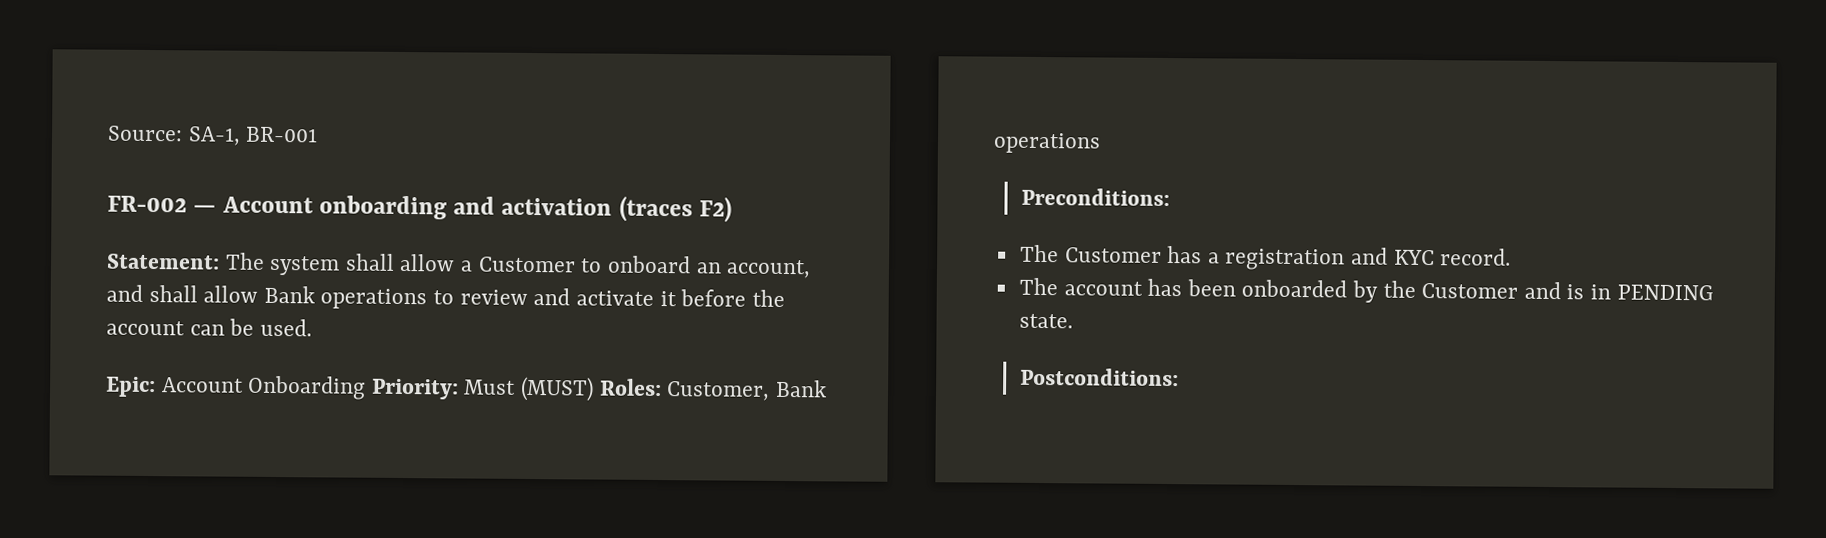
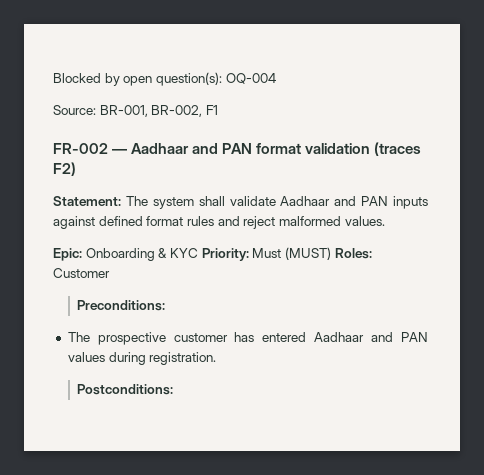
[107,125,319,146] [107,195,613,220] Source: SA-1, BR-001 // FR-002 — Account onboarding and activation -> [53,72,276,86] [53,105,218,117] [53,143,371,154] Blocked by open question(s): OQ-004 // Source: BR-001, BR-002, F1 // FR-002 — Aadhaar and PAN format validation
[399,253,812,279] [106,284,785,310] [106,318,312,337] [105,375,367,400] allow a Customer to onboard an account, and shall allow Bank operations to review and activate it before the account can be used. // Epic: Account Onboarding -> [229,196,428,209] [53,216,385,229] [53,248,198,261] validate Aadhaar and PAN inputs against defined format rules and reject malformed values. // Epic: Onboarding & KYC
[666,379,827,401] [993,132,1101,154] Customer, Bank operations -> [53,268,110,278] Customer
[1064,245,1512,271] [1018,277,1713,303] [1018,313,1073,329] Customer has a registration and KYC record. // The account has been onboarded by the Customer and is in PENDING state. -> [97,332,428,345] [67,352,217,365] prospective customer has entered Aadhaar and PAN values during registration.

